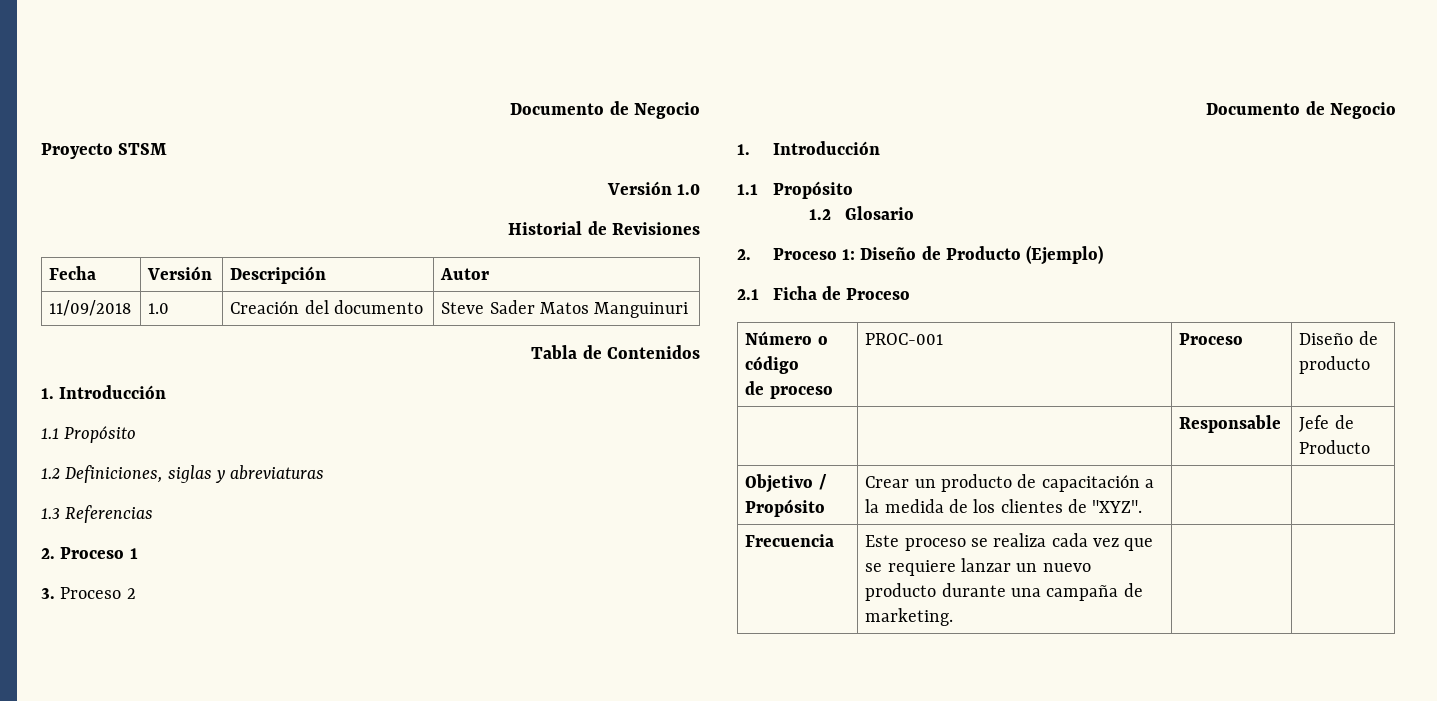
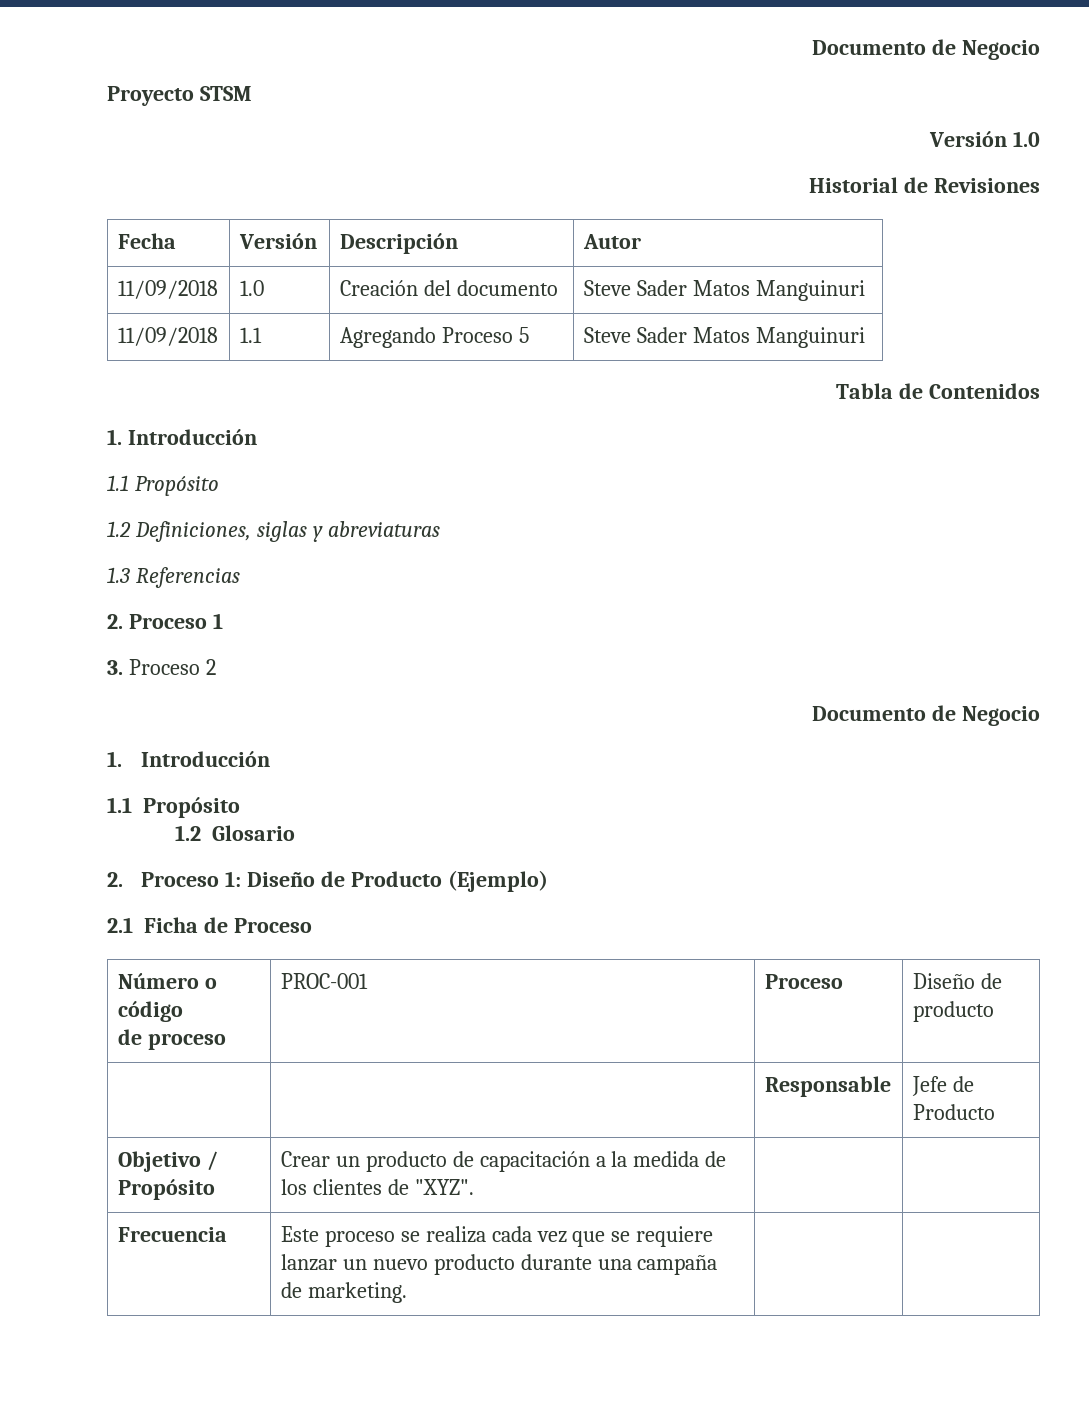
(689, 310) none -> [117,327,218,346] [239,327,262,343] [339,327,529,348] [583,327,865,348] // 11/09/2018 | 1.1 | Agregando Proceso 5 | Steve Sader Matos Manguinuri

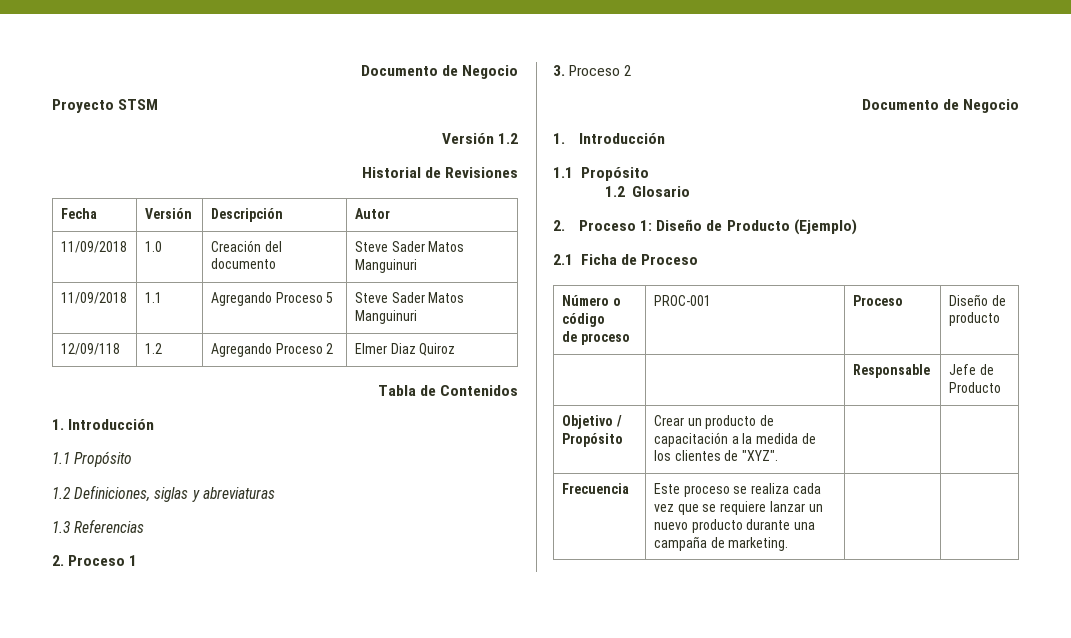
[1013,131,1040,147] 1.0 -> [498,133,518,144] 1.2
(865, 337) none -> [60,343,120,355] [144,343,162,354] [210,343,334,357] [354,343,456,356] // 12/09/118 | 1.2 | Agregando Proceso 2 | Elmer Diaz Quiroz

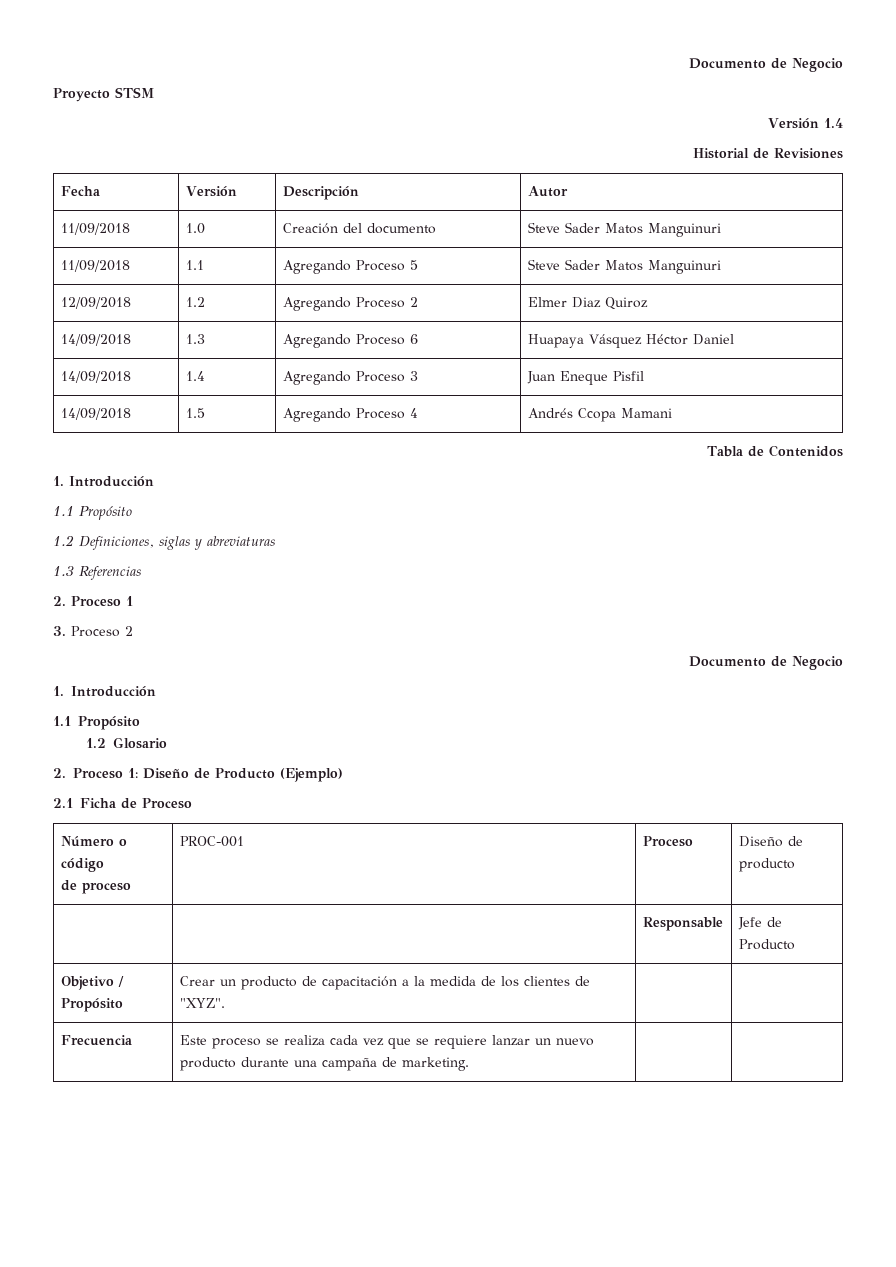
[498,133,518,144] 1.2 -> [824,118,843,128] 1.4
[60,343,120,355] 12/09/118 -> [60,297,131,309] 12/09/2018
(456, 349) none -> [60,334,131,346] [185,334,205,344] [282,334,418,348] [527,334,734,348] [60,371,131,383] [185,371,205,381] [282,371,418,385] [526,371,644,385] [60,408,131,420] [185,408,205,418] [282,408,418,422] [527,408,672,422] // 14/09/2018 | 1.3 | Agregando Proceso 6 | Huapaya Vásquez Héctor Daniel // 14/09/2018 | 1.4 | Agregando Proceso 3 | Juan Eneque Pisfil // 14/09/2018 | 1.5 | Agregando Proceso 4 | Andrés Ccopa Mamani

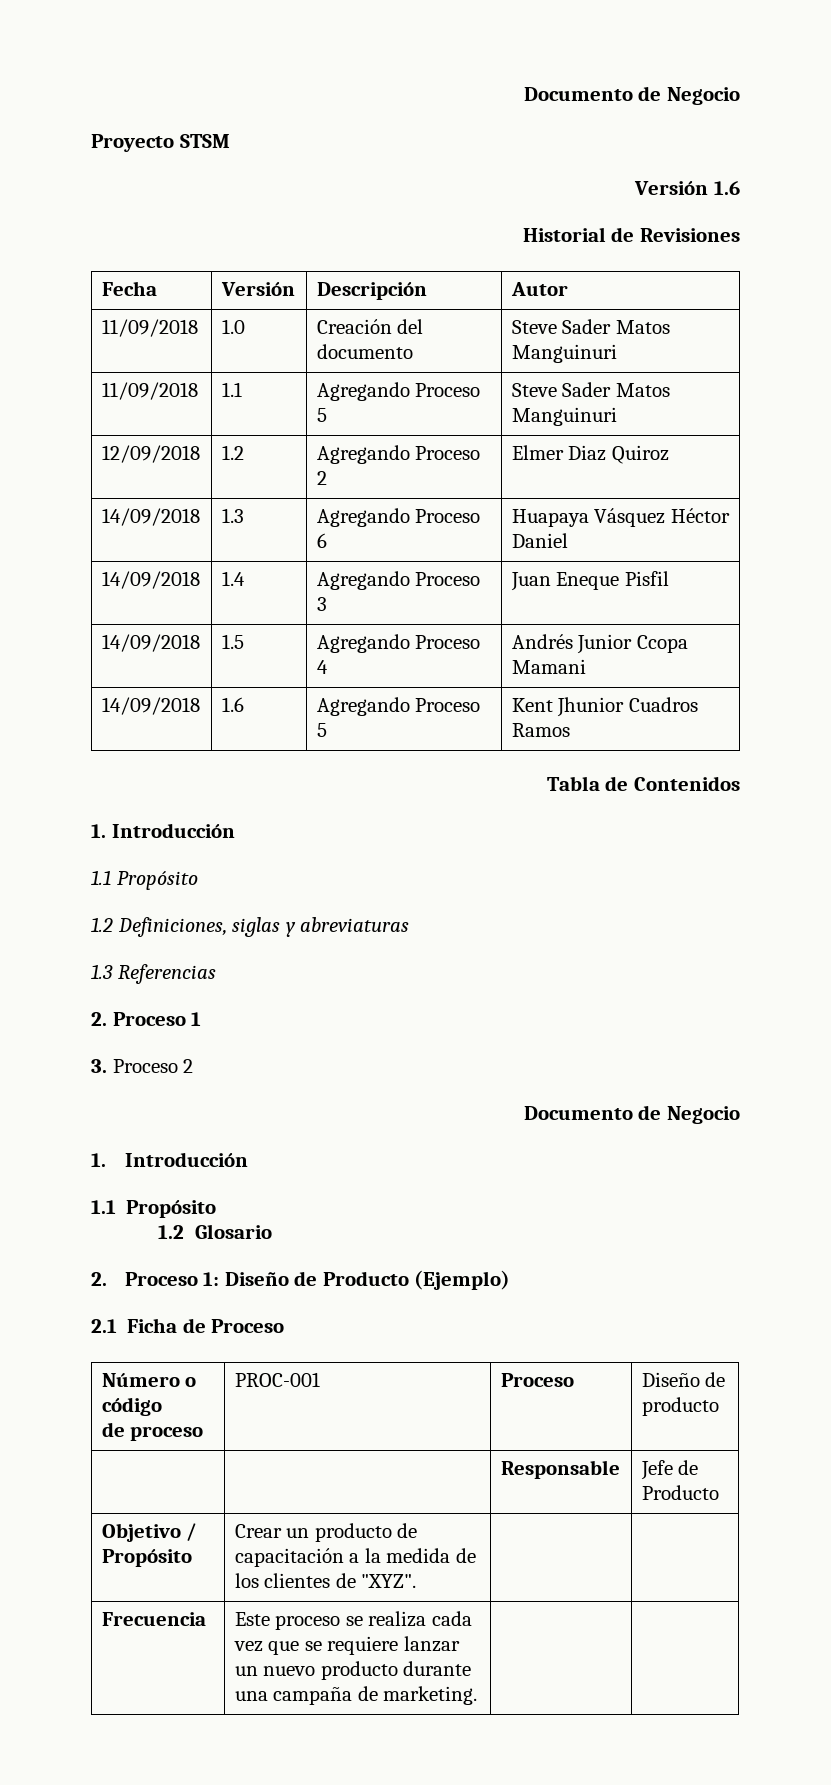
[824,118,843,128] 1.4 -> [714,181,740,195] 1.6
(573, 413) none -> [577,634,633,654] Junior
(672, 413) none -> [101,697,200,715] [221,697,244,712] [316,697,481,716] [316,723,327,737] [511,697,698,717] [511,723,570,737] // 14/09/2018 | 1.6 | Agregando Proceso 5 | Kent Jhunior Cuadros Ramos

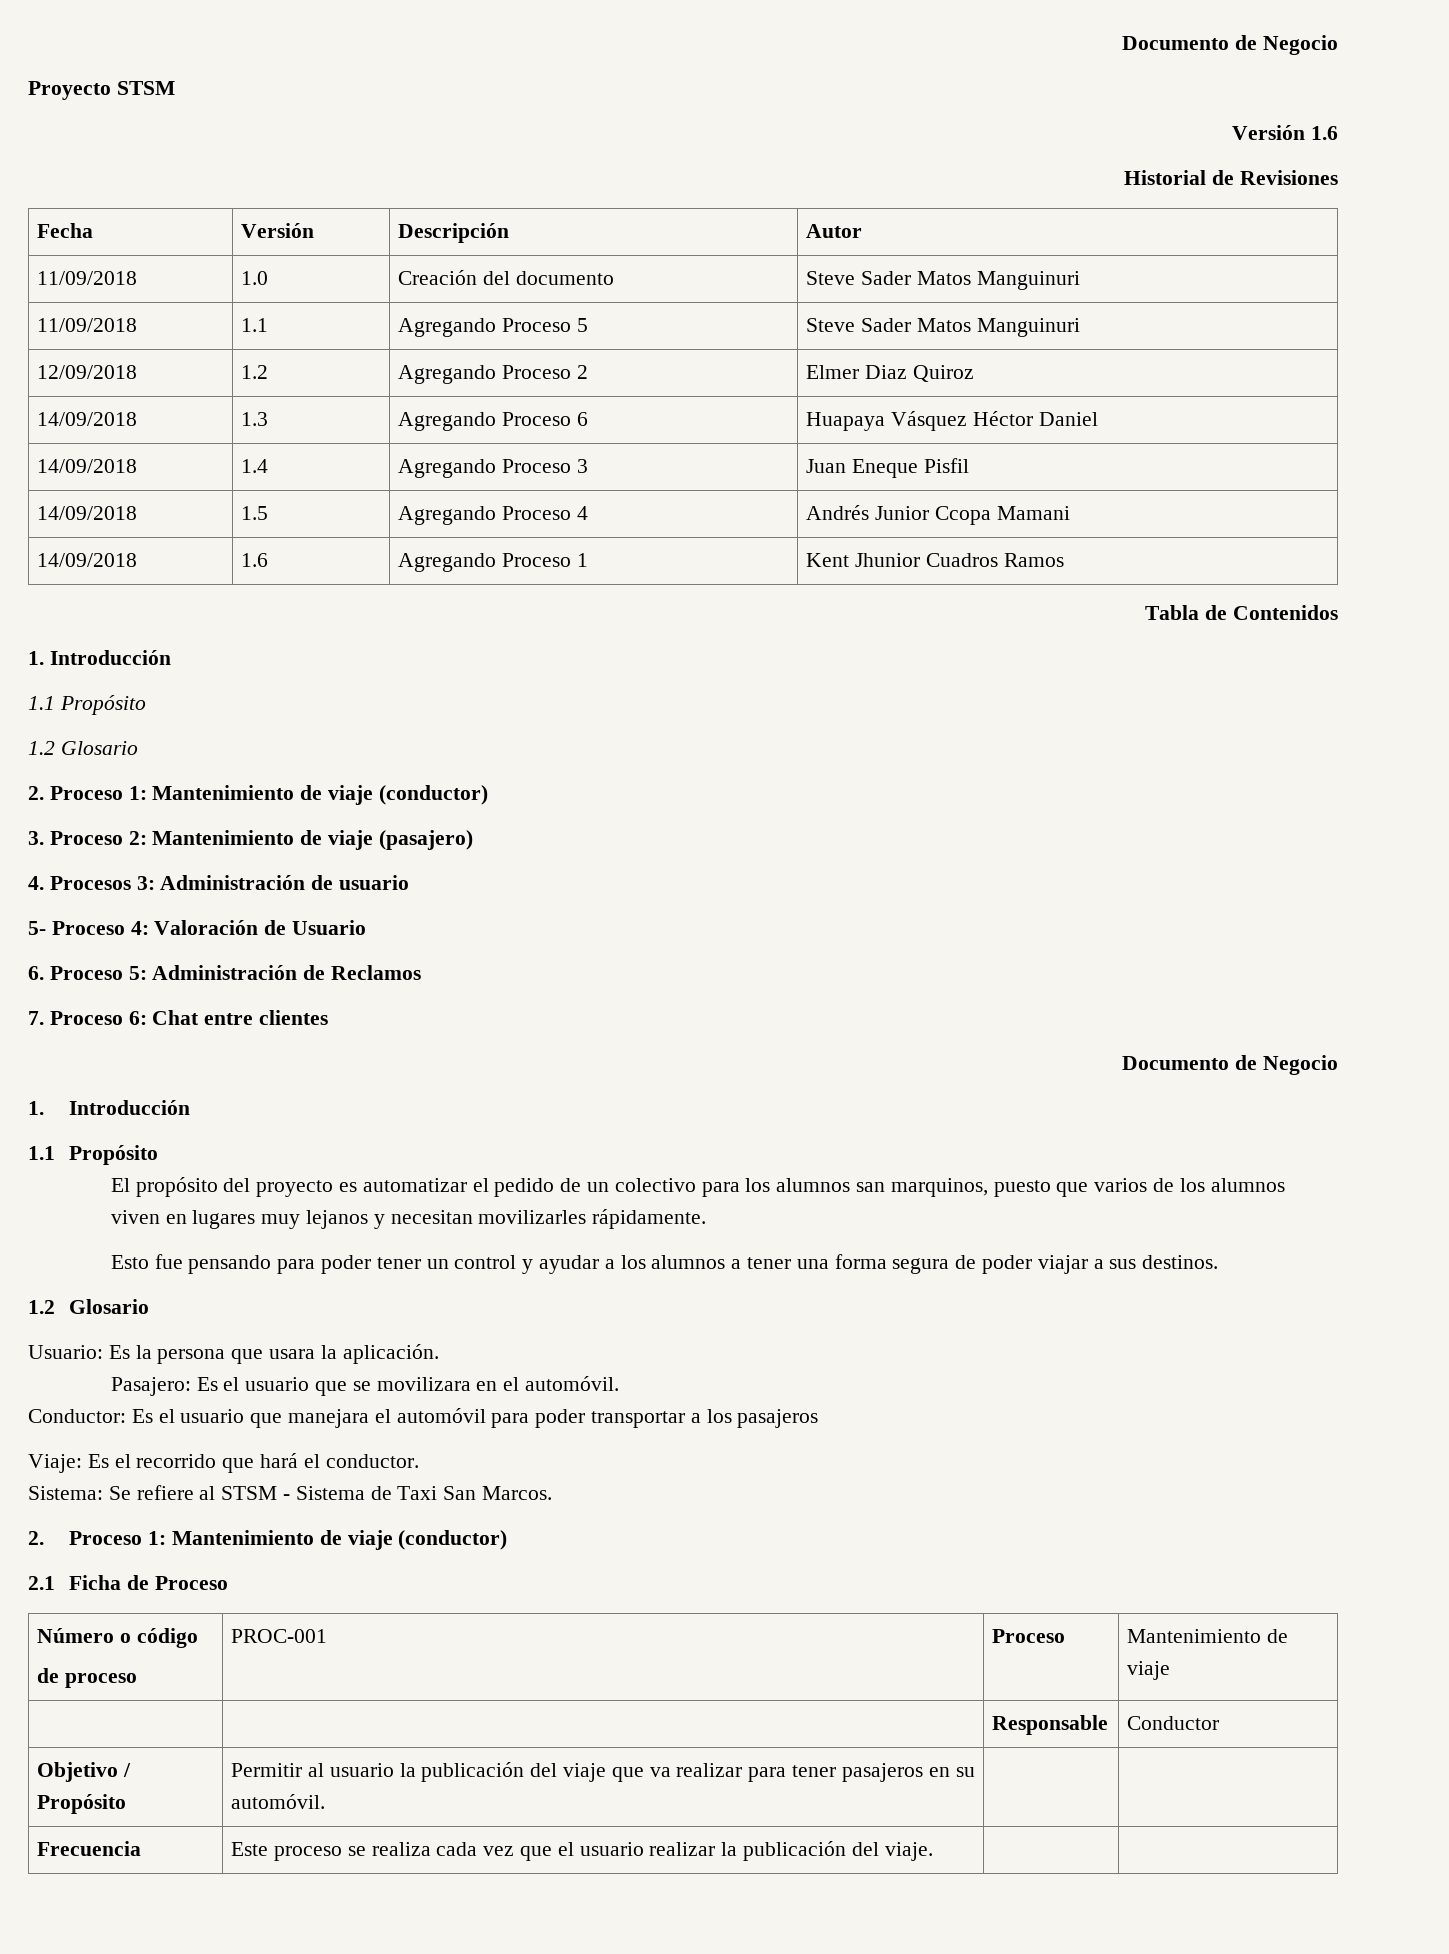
[316,723,327,737] 5 -> [576,553,588,567] 1
[117,917,410,937] [91,964,216,984] [91,1012,202,1026] [91,1059,194,1073] Definiciones, siglas y abreviaturas // 1.3 Referencias // 2. Proceso 1 // 3. Proceso 2 -> [60,741,138,755] [28,785,488,805] [28,830,473,850] [28,875,410,890] [28,920,367,935] [28,965,422,980] [28,1010,329,1025] Glosario // 2. Proceso 1: Mantenimiento de viaje (conductor) // 3. Proceso 2: Mantenimiento de viaje (pasajero) // 4. Procesos 3: Administración de usuario // 5- Proceso 4: Valoración de Usuario // 6. Proceso 5: Administración de Reclamos // 7. Proceso 6: Chat entre clientes
[158,1224,272,1239] [91,1270,511,1290] 1.2 Glosario // 2. Proceso 1: Diseño de Producto (Ejemplo) -> [110,1177,1285,1197] [110,1209,707,1229] [110,1254,1219,1274] [28,1299,150,1314] [28,1344,439,1364] [110,1376,619,1396] [28,1408,819,1428] [28,1453,419,1473] [28,1485,553,1500] [28,1530,508,1550] El propósito del proyecto es automatizar el pedido de un colectivo para los alumnos san marquinos, puesto que varios de los alumnos viven en lugares muy lejanos y necesitan movilizarles rápidamente. // Esto fue pensando para poder tener un control y ayudar a los alumnos a tener una forma segura de poder viajar a sus destinos. // 1.2 Glosario // Usuario: Es la persona que usara la aplicación. // Pasajero: Es el usuario que se movilizara en el automóvil. // Conductor: Es el usuario que manejara el automóvil para poder transportar a los pasajeros // Viaje: Es el recorrido que hará el conductor. // Sistema: Se refiere al STSM - Sistema de Taxi San Marcos. // 2. Proceso 1: Mantenimiento de viaje (conductor)
[641,1372,726,1387] [641,1397,719,1416] [500,1460,620,1479] [640,1460,699,1480] [641,1485,719,1500] [101,1523,198,1542] [101,1549,192,1567] [234,1523,418,1542] [234,1548,476,1567] [234,1573,417,1588] Diseño de producto // | | Responsable | Jefe de Producto // Objetivo / Propósito | Crear un producto de capacitación a la medida de los clientes de "XYZ". -> [1127,1629,1289,1643] [1127,1661,1171,1680] [992,1715,1109,1735] [1127,1716,1220,1730] [37,1762,132,1782] [37,1794,127,1814] [231,1762,975,1782] [231,1794,326,1809] Mantenimiento de viaje // | | Responsable | Conductor // Objetivo / Propósito | Permitir al usuario la publicación del viaje que va realizar para tener pasajeros en su automóvil.
[304,1636,460,1655] [234,1661,472,1680] [234,1686,478,1705] se requiere lanzar un nuevo producto durante una campaña de marketing. -> [557,1841,933,1861] el usuario realizar la publicación del viaje.

